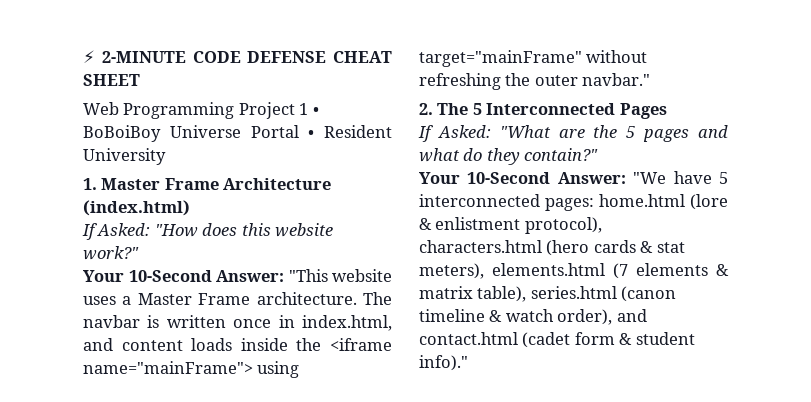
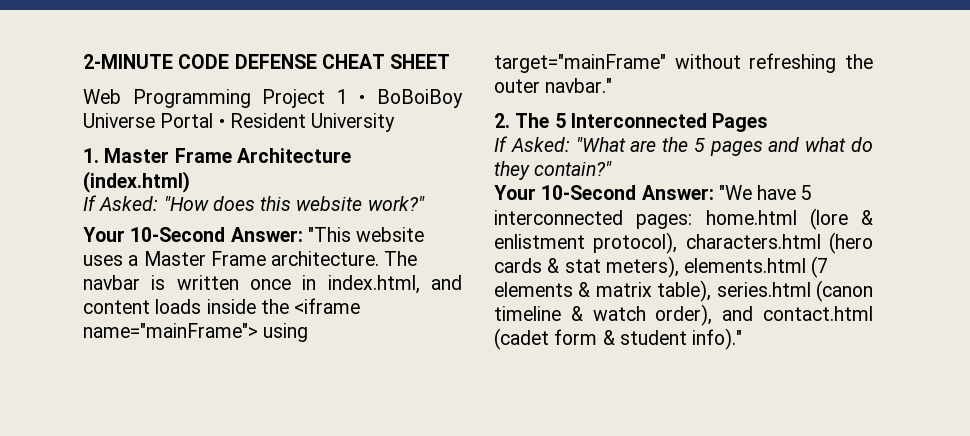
[83,50,95,63] ⚡ -> (83, 61) none

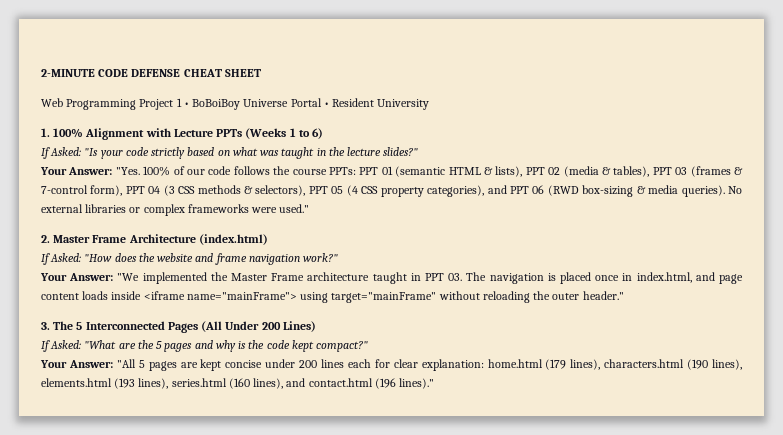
(99, 155) none -> [53,128,324,140] [41,147,419,159] [40,166,743,177] [41,185,742,197] [41,204,310,216] [41,235,50,243] 100% Alignment with Lecture PPTs (Weeks 1 to 6) // If Asked: "Is your code strictly based on what was taught in the lecture slides?" // Your Answer: "Yes. 100% of our code follows the course PPTs: PPT 01 (semantic HTML & lists), PPT 02 (media & tables), PPT 03 (frames & 7-control form), PPT 04 (3 CSS methods & selectors), PPT 05 (4 CSS property categories), and PPT 06 (RWD box-sizing & media queries). No external libraries or complex frameworks were used." // 2.
[260,196,425,211] [83,227,425,242] [83,251,418,266] [83,275,239,290] this website work?" // Your 10-Second Answer: "This website uses a Master Frame architecture. The navbar is written -> [138,253,339,265] [40,272,591,284] the website and frame navigation work?" // Your Answer: "We implemented the Master Frame architecture taught in PPT 03. The navigation is placed
(462, 282) none -> [719,274,744,284] page
[260,299,289,314] the -> (142, 295) none
[749,53,837,73] refreshing -> [482,291,530,303] reloading
[545,78,613,93] [494,113,510,128] navbar." // 2. -> [582,291,624,300] [41,322,50,330] header." // 3.
(769, 122) none -> [201,321,316,332] (All Under 200 Lines)
[805,137,873,152] [494,161,613,180] [494,185,813,200] [494,208,873,230] [494,232,873,254] [494,256,829,278] [494,280,873,302] [494,304,873,326] [494,328,743,350] what do they contain?" // Your 10-Second Answer: "We have 5 interconnected pages: home.html (lore & enlistment protocol), characters.html (hero cards & stat meters), elements.html (7 elements & matrix table), series.html (canon timeline & watch order), and contact.html (cadet form & student info)." -> [215,340,369,352] [40,359,742,371] [41,378,435,389] why is the code kept compact?" // Your Answer: "All 5 pages are kept concise under 200 lines each for clear explanation: home.html (179 lines), characters.html (190 lines), elements.html (193 lines), series.html (160 lines), and contact.html (196 lines)."

